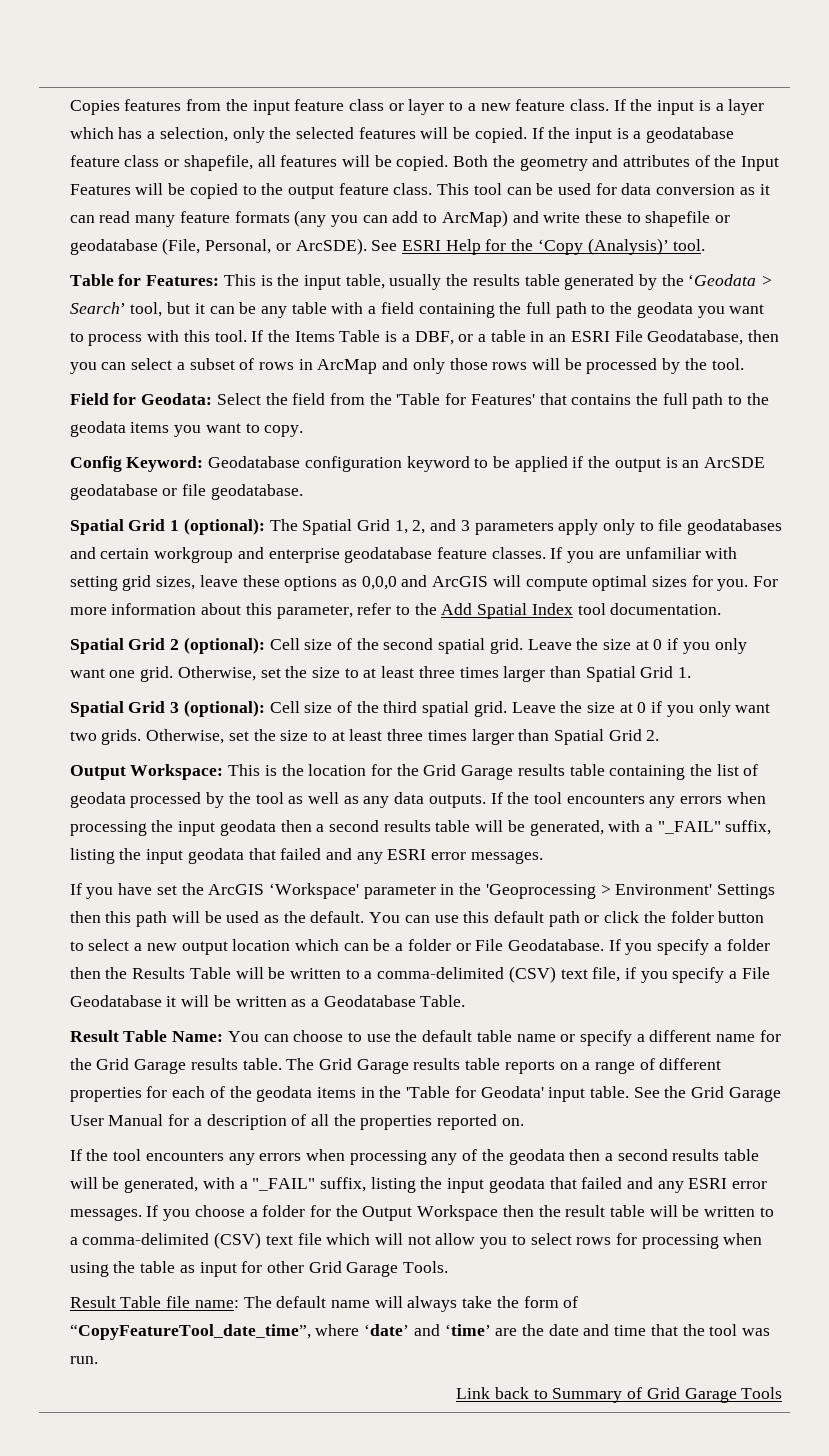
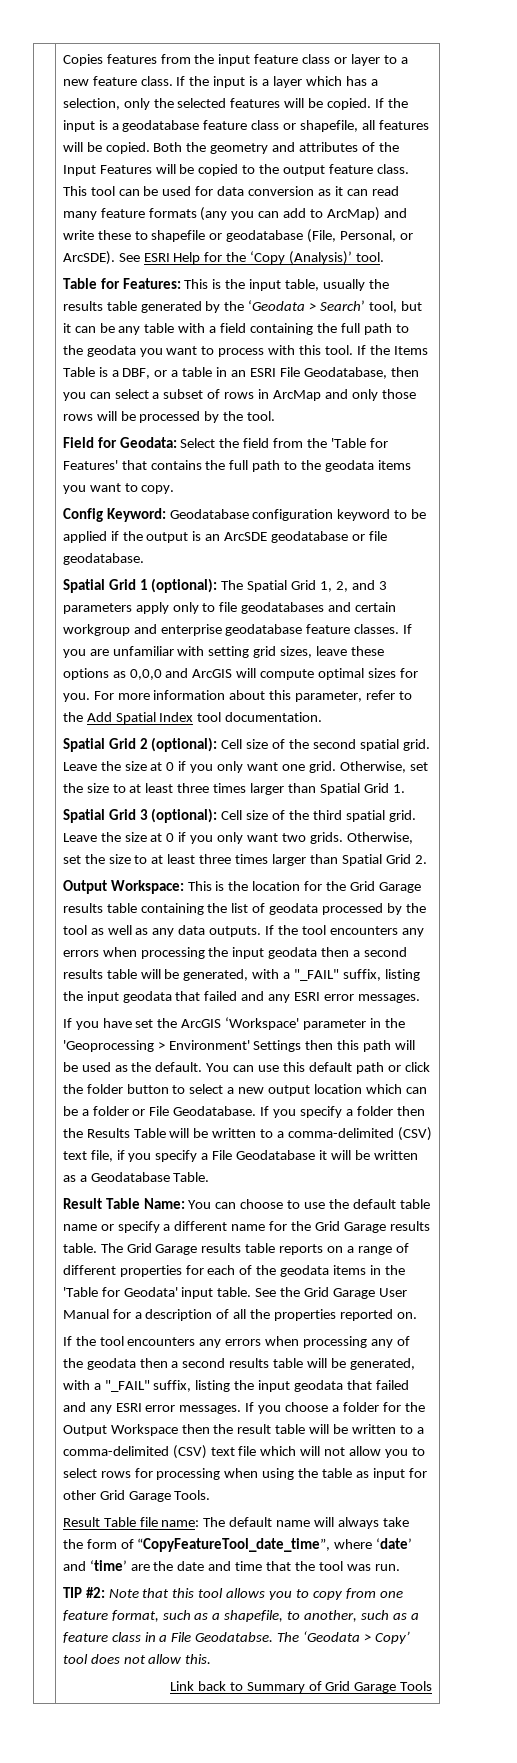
(98, 1360) none -> [62,1587,403,1600] [62,1610,419,1622] [62,1631,410,1644] [62,1654,212,1664] // TIP #2: Note that this tool allows you to copy from one feature format, such as a shapefile, to another, such as a feature class in a File Geodatabse. The ‘Geodata > Copy’ tool does not allow this.

